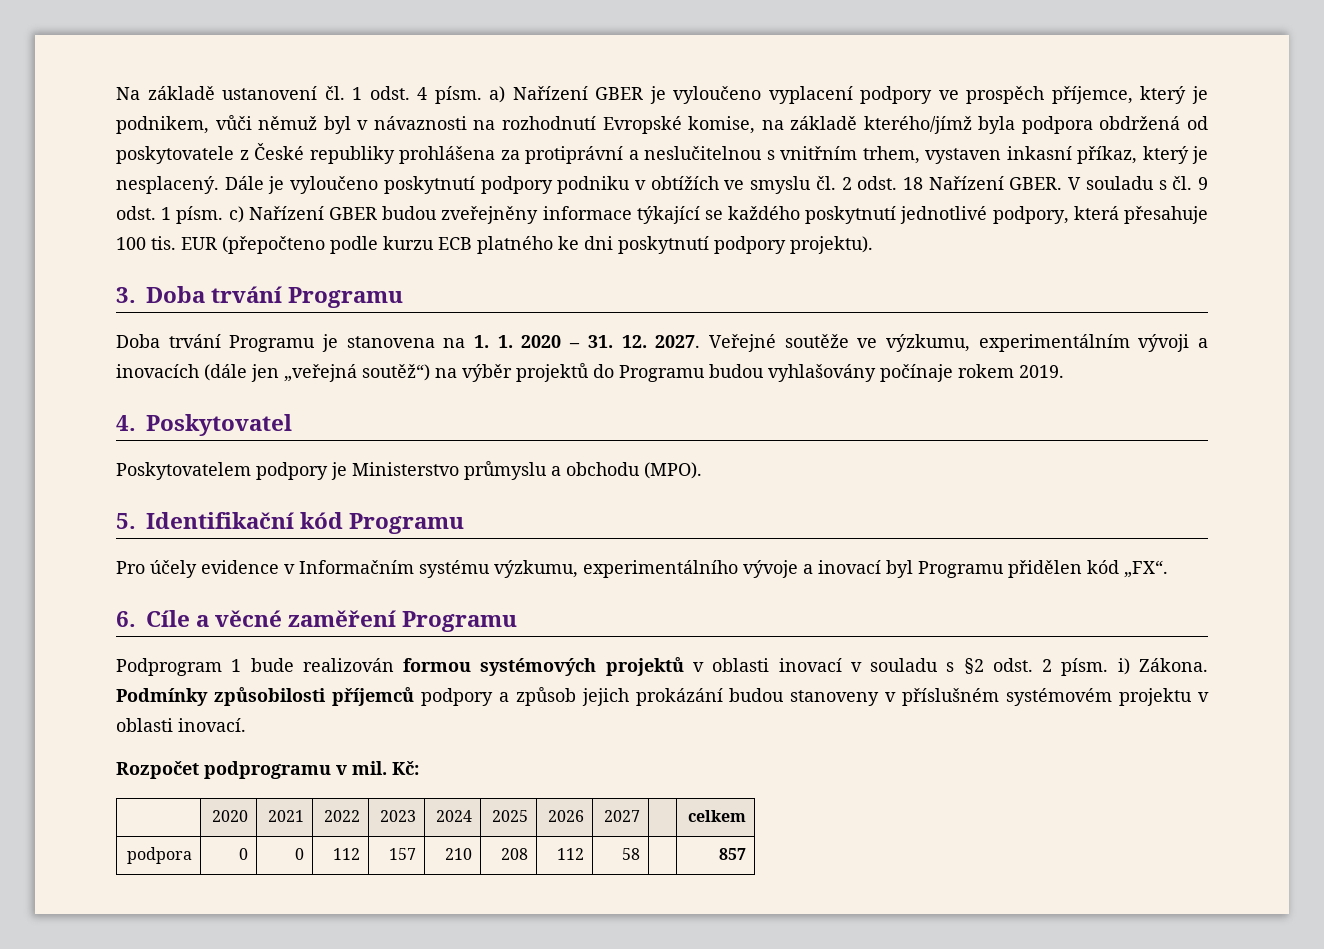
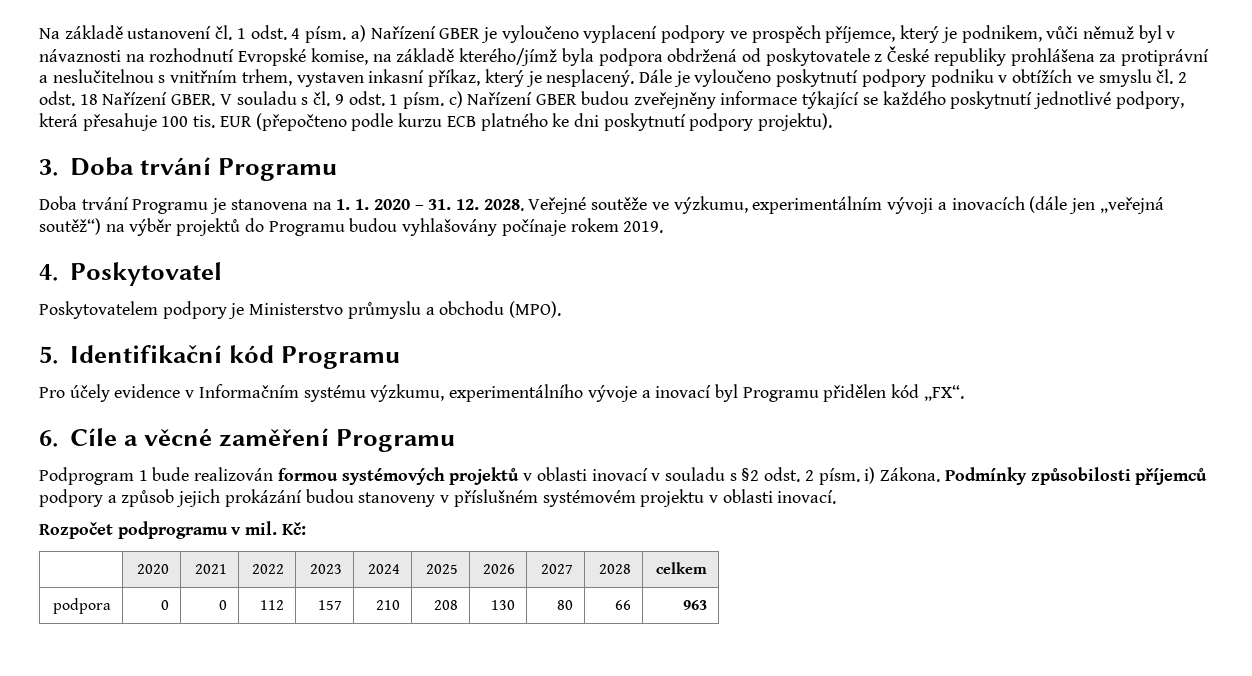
[655,335,701,348] 2027. -> [483,199,524,211] 2028.
(640, 816) none -> [598,564,631,574] 2028
[556,848,584,860] [621,848,640,860] [718,848,746,860] 112 | 58 | | 857 -> [490,600,515,610] [556,600,573,610] [614,600,631,610] [682,600,707,610] 130 | 80 | 66 | 963

